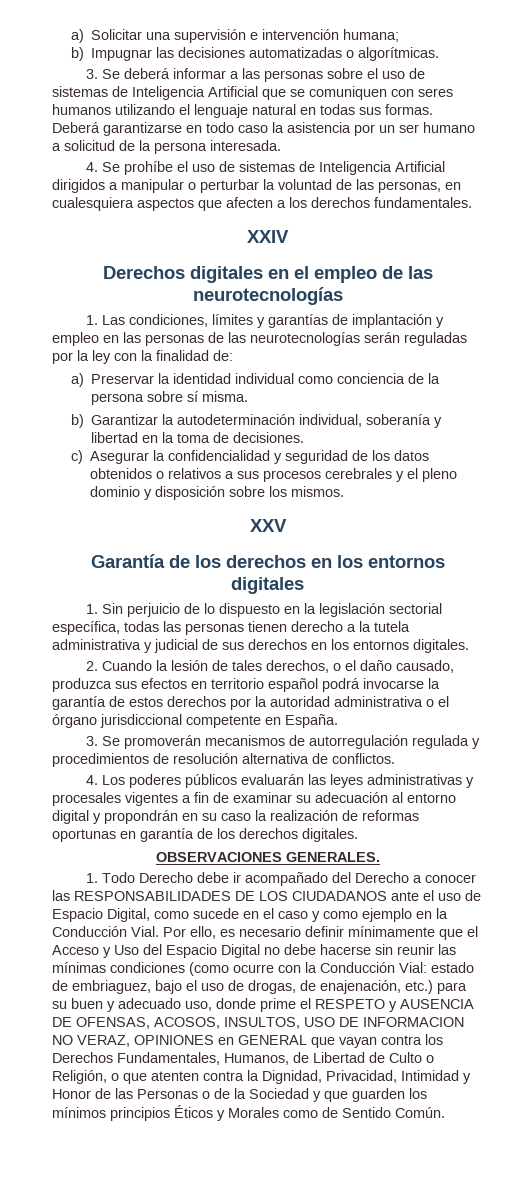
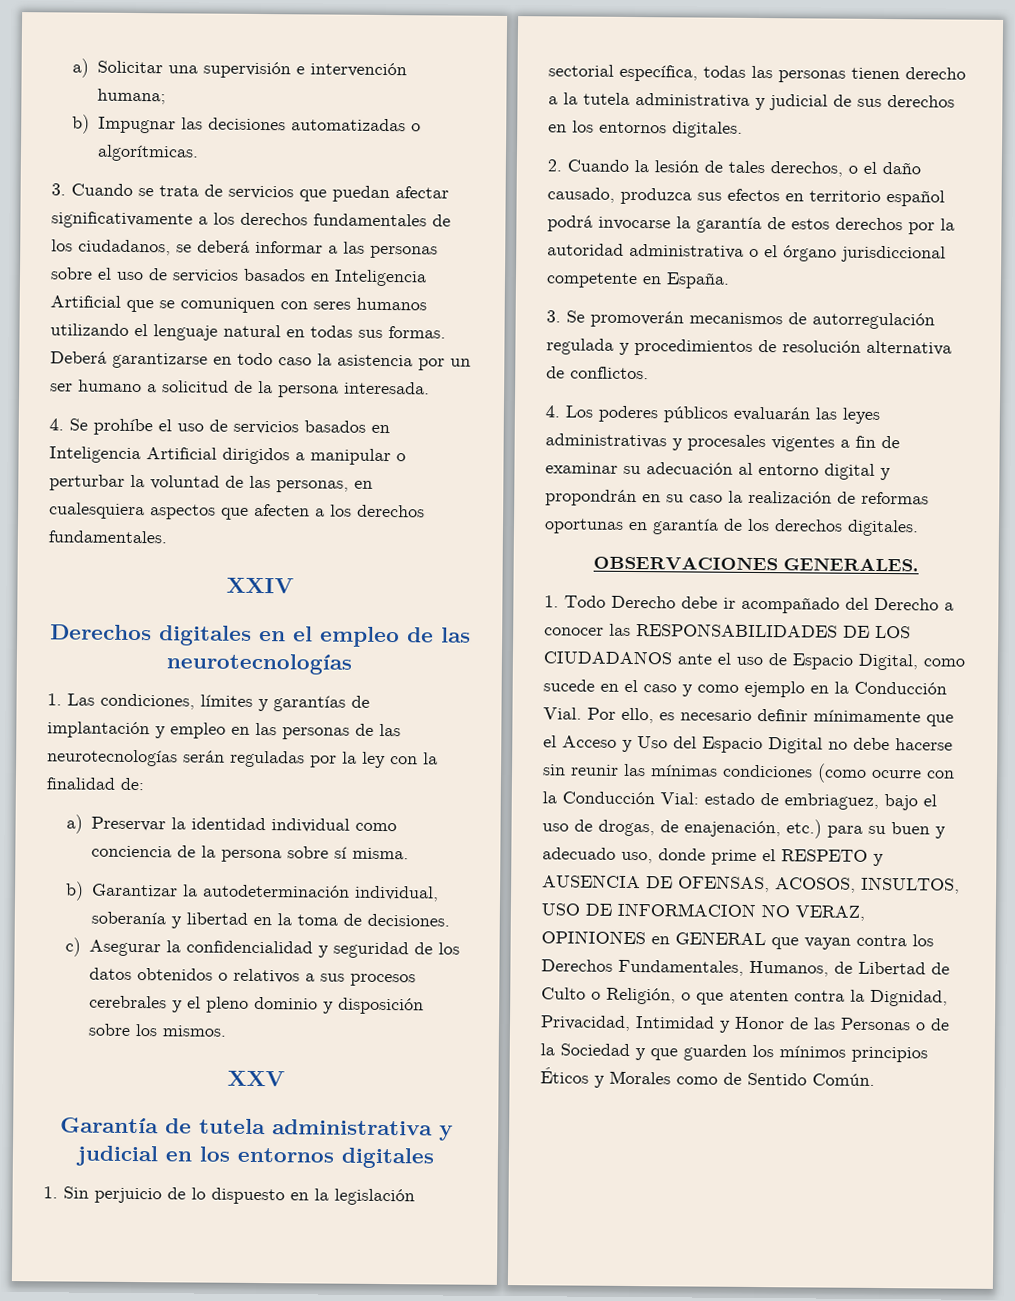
[101,69,120,79] Se -> [71,183,449,203] [51,211,451,229] [51,239,192,256] Cuando se trata de servicios que puedan afectar significativamente a los derechos fundamentales de los ciudadanos, se
[52,86,128,97] sistemas de -> [172,268,330,283] servicios basados en
[238,161,315,172] sistemas de -> [233,420,390,435] servicios basados en
[194,555,306,568] los derechos -> [198,1118,453,1141] [74,1145,159,1167] tutela administrativa y judicial

